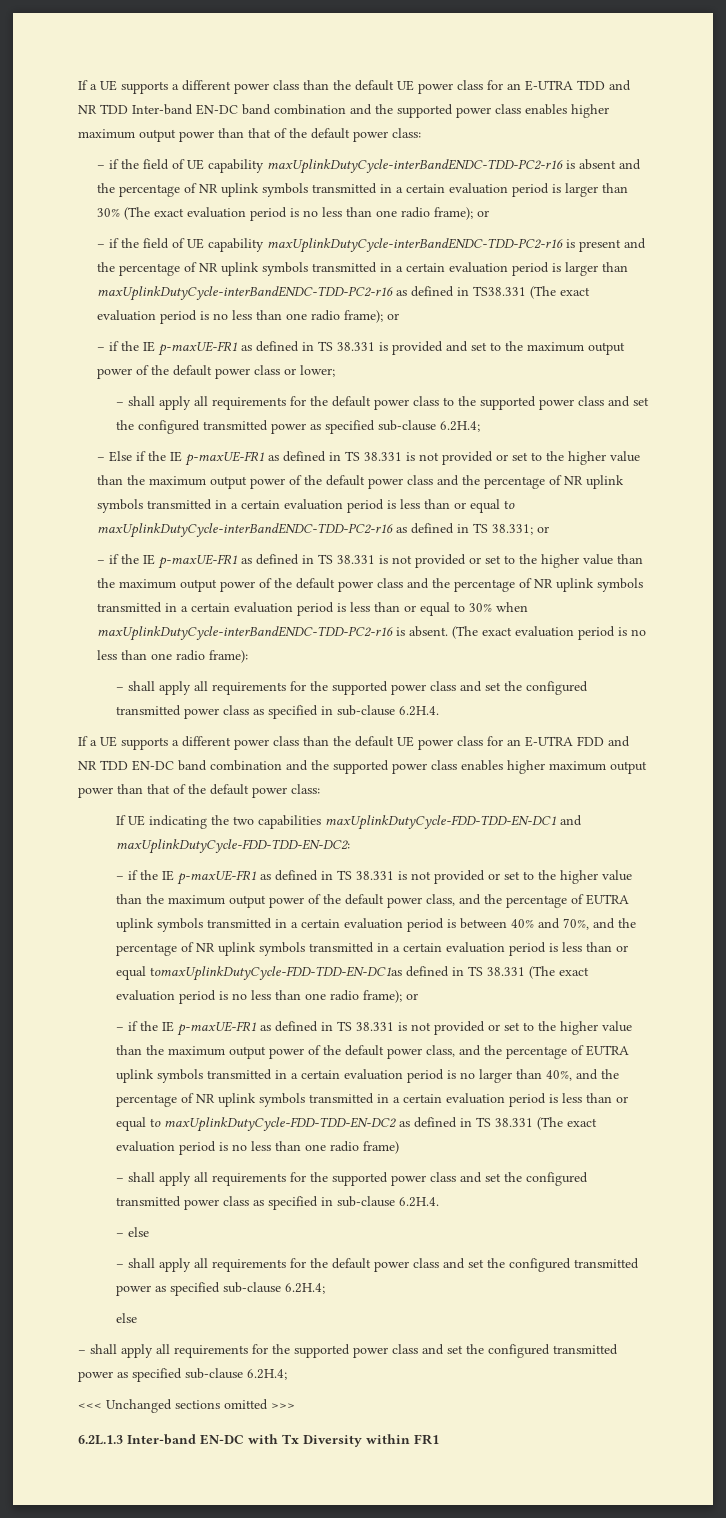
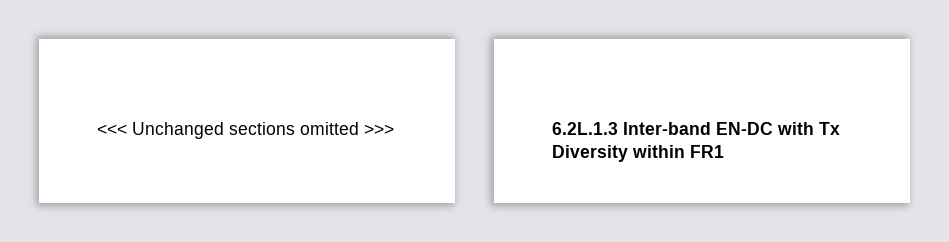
[78,80,631,94] [78,104,609,118] [78,128,421,142] [96,159,641,174] [96,183,628,197] [96,207,489,221] [96,238,646,253] [96,262,628,276] [96,286,590,301] [96,310,399,324] [96,341,625,356] [96,365,335,379] [115,396,649,410] [115,420,480,434] [96,451,640,466] [96,475,624,489] [96,499,515,513] [96,523,549,538] [96,554,643,569] [96,578,643,592] [96,602,528,616] [96,626,646,641] [96,650,248,663] [115,681,588,695] [115,705,439,719] [78,736,630,750] [78,760,647,774] [78,784,320,798] [115,815,582,830] [115,839,350,854] [115,870,632,885] [115,894,629,908] [115,918,636,932] [115,942,628,956] [115,966,589,981] [115,990,418,1004] [115,1021,632,1036] [115,1045,629,1059] [115,1069,619,1083] [115,1093,628,1107] [115,1117,597,1132] [115,1141,399,1155] [115,1172,588,1186] [115,1196,439,1210] [115,1227,149,1237] [115,1258,639,1272] [115,1282,325,1296] [115,1313,137,1323] [78,1344,618,1358] [78,1368,287,1382] If a UE supports a different power class than the default UE power class for an E-UTRA TDD and NR TDD Inter-band EN-DC band combination and the supported power class enables higher maximum output power than that of the default power class: // – if the field of UE capability maxUplinkDutyCycle-interBandENDC-TDD-PC2-r16 is absent and the percentage of NR uplink symbols transmitted in a certain evaluation period is larger than 30% (The exact evaluation period is no less than one radio frame); or // – if the field of UE capability maxUplinkDutyCycle-interBandENDC-TDD-PC2-r16 is present and the percentage of NR uplink symbols transmitted in a certain evaluation period is larger than maxUplinkDutyCycle-interBandENDC-TDD-PC2-r16 as defined in TS38.331 (The exact evaluation period is no less than one radio frame); or // – if the IE p-maxUE-FR1 as defined in TS 38.331 is provided and set to the maximum output power of the default power class or lower; // – shall apply all requirements for the default power class to the supported power class and set the configured transmitted power as specified sub-clause 6.2H.4; // – Else if the IE p-maxUE-FR1 as defined in TS 38.331 is not provided or set to the higher value than the maximum output power of the default power class and the percentage of NR uplink symbols transmitted in a certain evaluation period is less than or equal to maxUplinkDutyCycle-interBandENDC-TDD-PC2-r16 as defined in TS 38.331; or // – if the IE p-maxUE-FR1 as defined in TS 38.331 is not provided or set to the higher value than the maximum output power of the default power class and the percentage of NR uplink symbols transmitted in a certain evaluation period is less than or equal to 30% when maxUplinkDutyCycle-interBandENDC-TDD-PC2-r16 is absent. (The exact evaluation period is no less than one radio frame): // – shall apply all requirements for the supported power class and set the configured transmitted power class as specified in sub-clause 6.2H.4. // If a UE supports a different power class than the default UE power class for an E-UTRA FDD and NR TDD EN-DC band combination and the supported power class enables higher maximum output power than that of the default power class: // If UE indicating the two capabilities maxUplinkDutyCycle-FDD-TDD-EN-DC1 and maxUplinkDutyCycle-FDD-TDD-EN-DC2: // – if the IE p-maxUE-FR1 as defined in TS 38.331 is not provided or set to the higher value than the maximum output power of the default power class, and the percentage of EUTRA uplink symbols transmitted in a certain evaluation period is between 40% and 70%, and the percentage of NR uplink symbols transmitted in a certain evaluation period is less than or equal tomaxUplinkDutyCycle-FDD-TDD-EN-DC1as defined in TS 38.331 (The exact evaluation period is no less than one radio frame); or // – if the IE p-maxUE-FR1 as defined in TS 38.331 is not provided or set to the higher value than the maximum output power of the default power class, and the percentage of EUTRA uplink symbols transmitted in a certain evaluation period is no larger than 40%, and the percentage of NR uplink symbols transmitted in a certain evaluation period is less than or equal to maxUplinkDutyCycle-FDD-TDD-EN-DC2 as defined in TS 38.331 (The exact evaluation period is no less than one radio frame) // – shall apply all requirements for the supported power class and set the configured transmitted power class as specified in sub-clause 6.2H.4. // – else // – shall apply all requirements for the default power class and set the configured transmitted power as specified sub-clause 6.2H.4; // else // – shall apply all requirements for the supported power class and set the configured transmitted power as specified sub-clause 6.2H.4; // -> (97, 129) none

